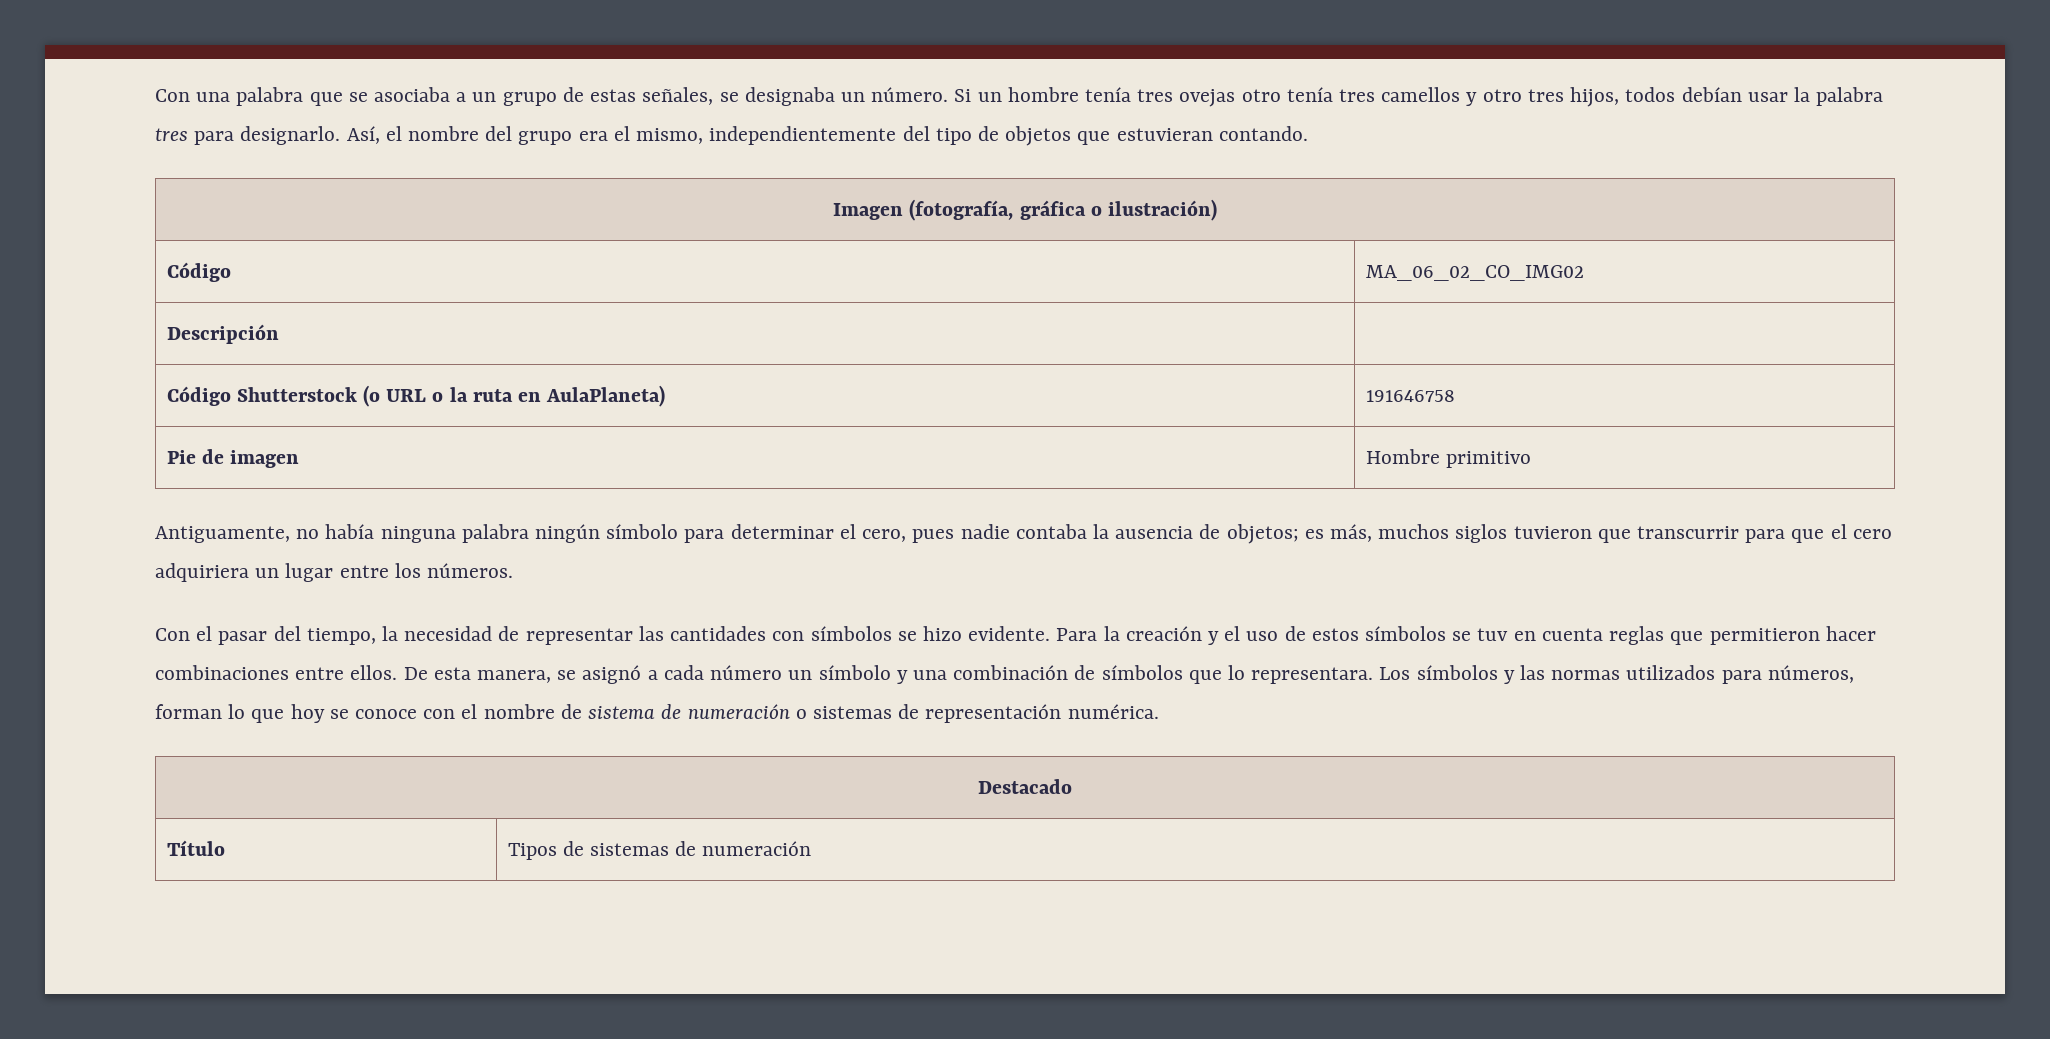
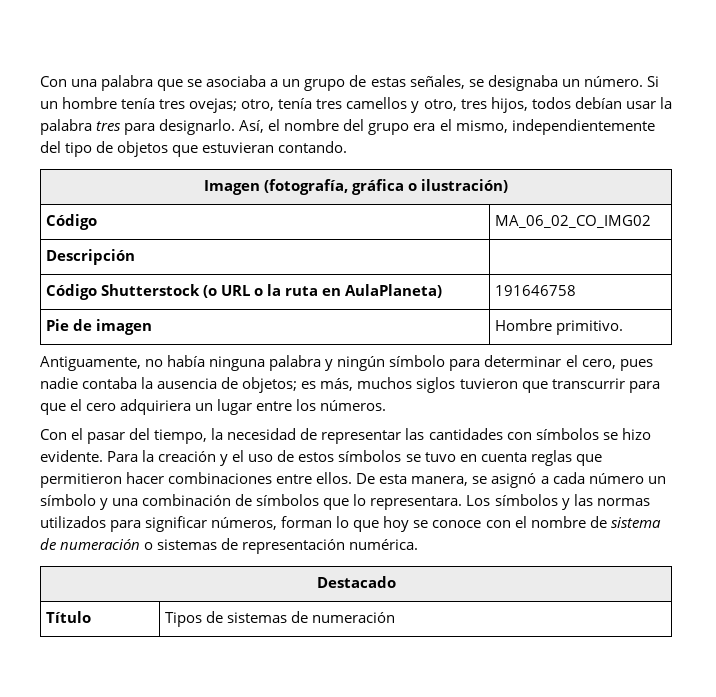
[1179,89,1281,107] ovejas otro -> [189,98,275,113] ovejas; otro,
[1482,89,1522,102] otro -> [423,99,457,111] otro,
[1445,451,1531,468] primitivo -> [556,320,624,335] primitivo.
(529, 533) none -> [325,359,334,371] y
[1477,628,1509,641] tuv -> [424,452,456,462] tuvo
(1762, 677) none -> [145,516,208,532] significar

